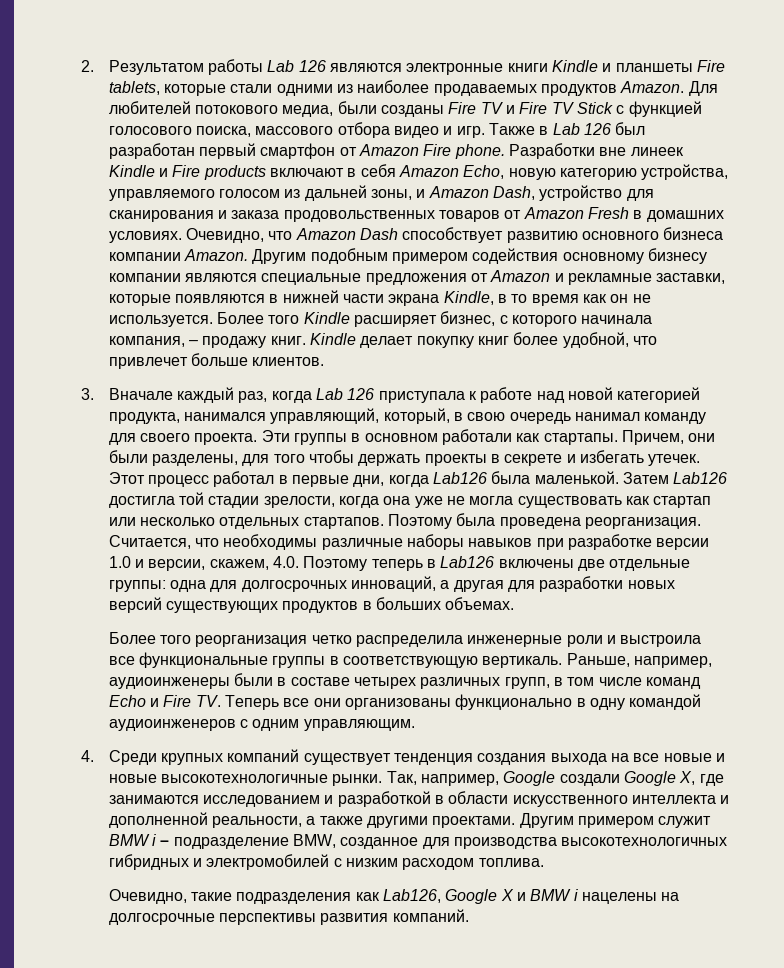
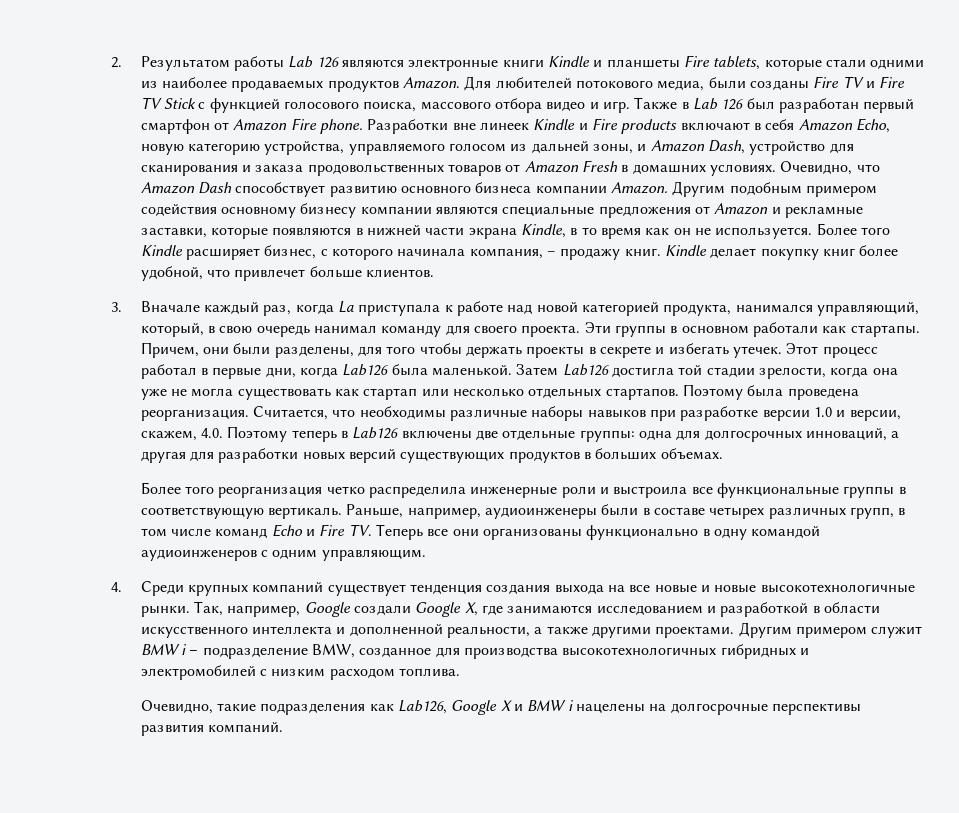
[316,388,375,400] Lab 126 -> [338,301,355,313] La

